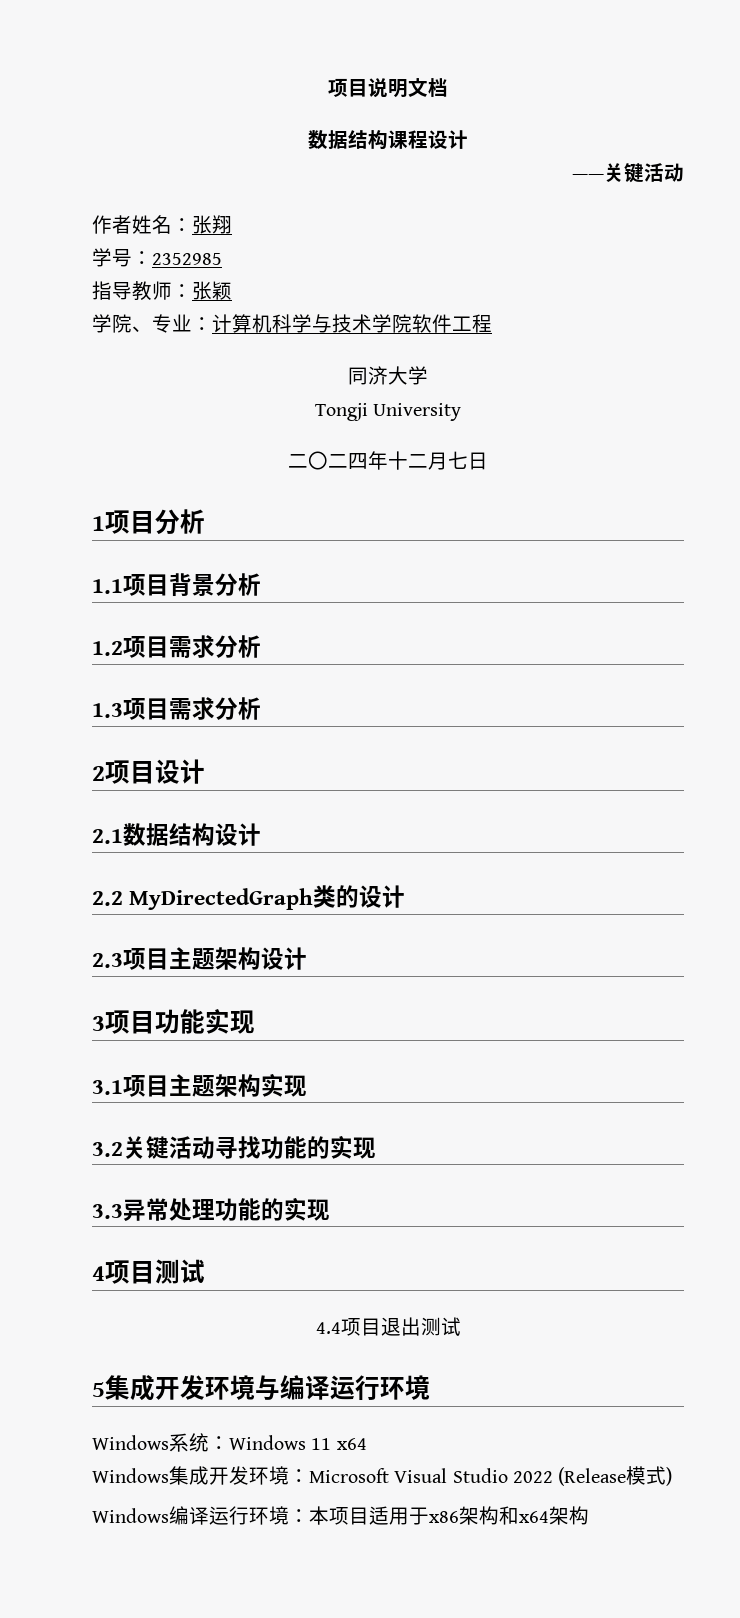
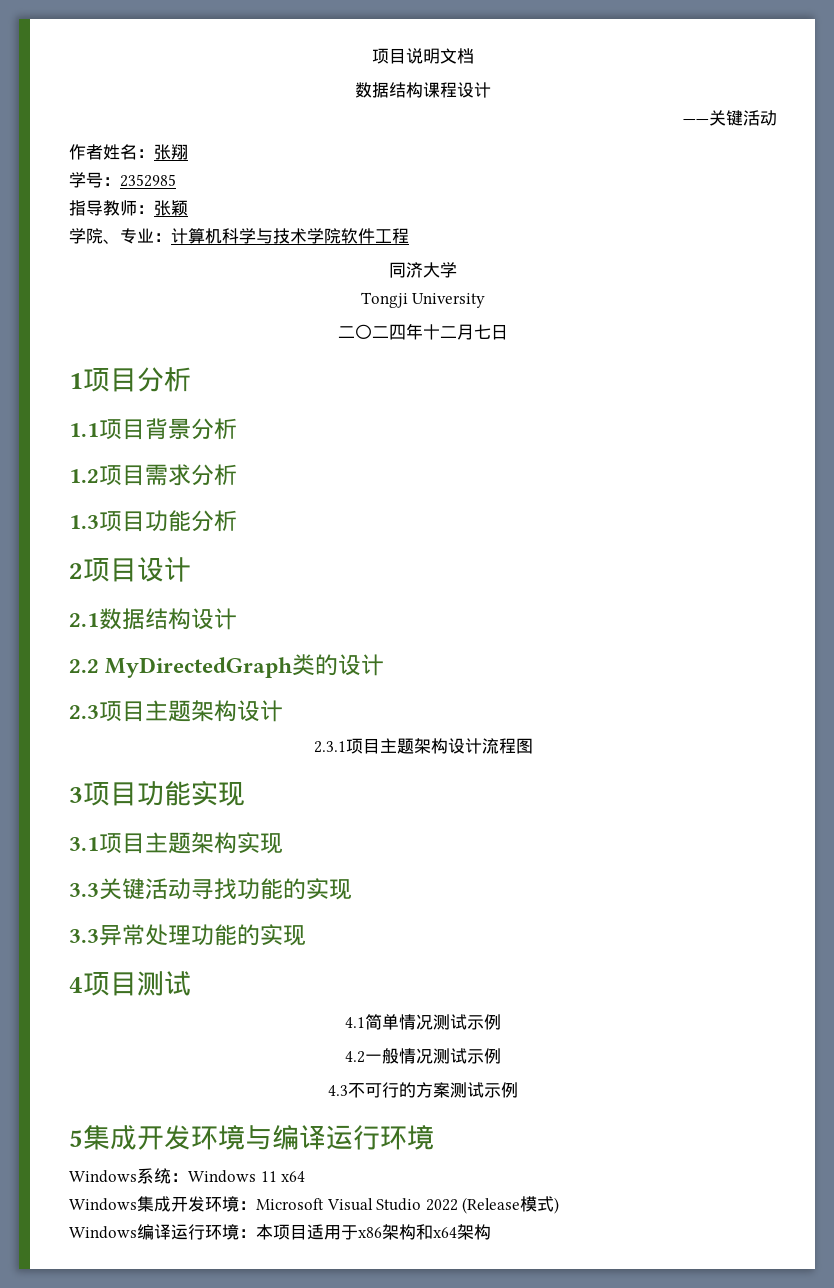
[169,697,215,720] 需求 -> [145,510,191,532] 功能
(307, 958) none -> [313,738,533,754] // 2.3.1项目主题架构设计流程图
[92,1142,123,1157] 3.2 -> [69,883,99,897] 3.3
[315,1317,461,1336] 4.4项目退出测试 -> [345,1014,501,1030] [345,1048,501,1064] [328,1082,518,1098] 4.1简单情况测试示例 // 4.2一般情况测试示例 // 4.3不可行的方案测试示例

